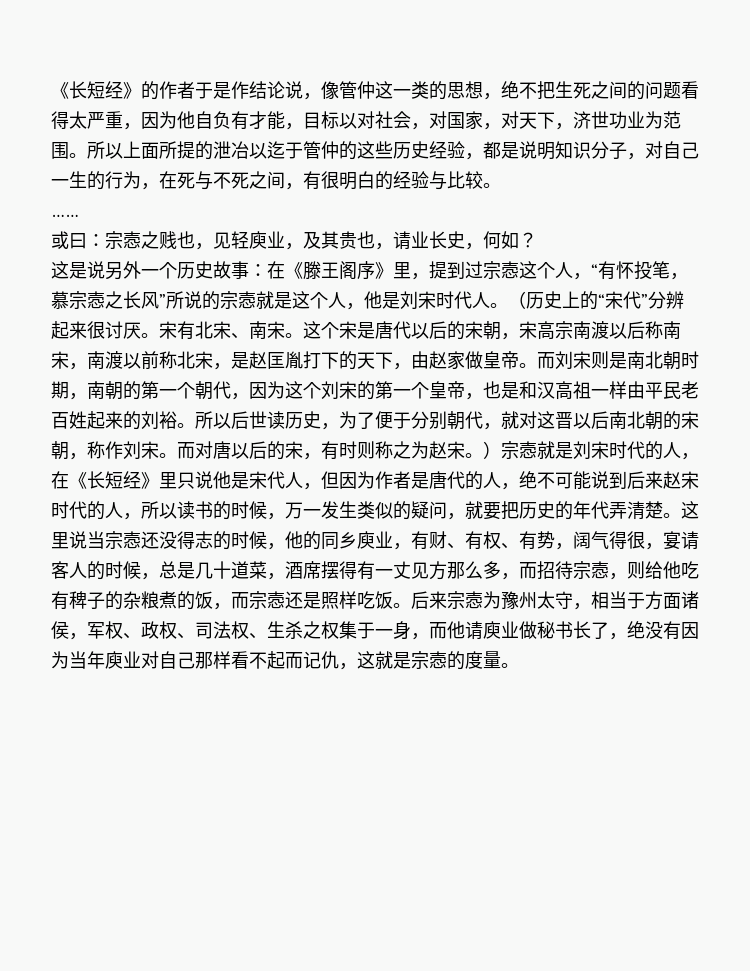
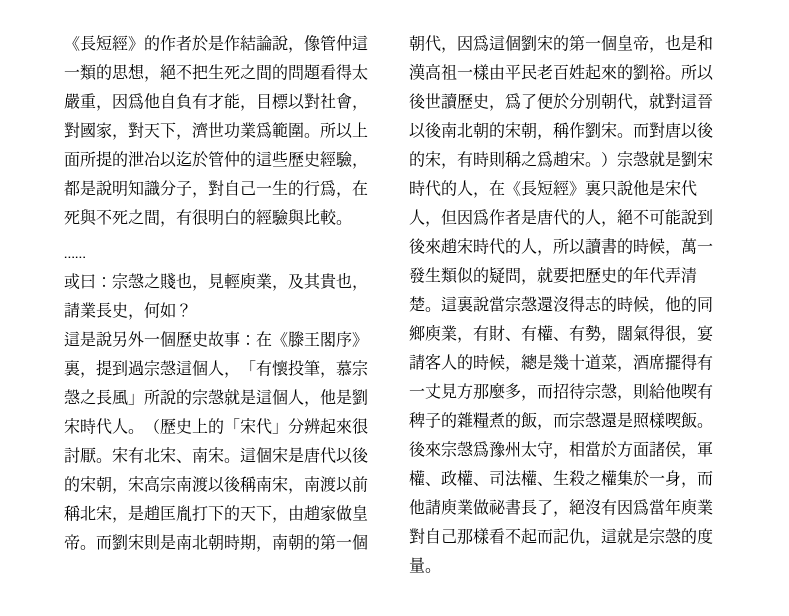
[51,81,123,99] 《长短经 -> [64,35,128,51] 《長短經
[195,81,303,99] 于是作结论说 -> [192,35,288,52] 於是作結論說
[375,81,429,99] 这一类 -> [352,35,368,51] [64,64,97,81] 這一類
[501,81,519,99] 绝 -> [160,64,176,80] 絕
[609,81,699,100] [51,111,681,130] [51,142,69,159] 间的问题看得太严重，因为他自负有才能，目标以对社会，对国家，对天下，济世功业为范围 -> [256,64,368,81] [64,93,368,111] [64,122,304,140] 間的問題看得太嚴重，因爲他自負有才能，目標以對社會，對國家，對天下，濟世功業爲範圍
[285,141,699,160] [51,171,285,190] 于管仲的这些历史经验，都是说明知识分子，对自己一生的行为，在死与不死之间 -> [192,151,368,169] [64,180,368,198] [64,209,160,226] 於管仲的這些歷史經驗，都是說明知識分子，對自己一生的行爲，在死與不死之間
[393,171,483,190] 经验与比较 -> [256,209,337,226] 經驗與比較
[123,231,537,250] [51,261,688,280] [51,291,328,310] 悫之贱也，见轻庾业，及其贵也，请业长史，何如？ // 这是说另外一个历史故事：在《滕王阁序》里，提到过宗悫这个人，“有怀投笔，慕宗悫之长风”所说的宗悫就是这个 -> [128,272,368,291] [64,302,192,320] [64,331,368,347] [64,359,368,378] [64,389,288,406] 愨之賤也，見輕庾業，及其貴也，請業長史，何如？ // 這是說另外一個歷史故事：在《滕王閣序》裏，提到過宗愨這個人，「有懷投筆，慕宗愨之長風」所說的宗愨就是這個
[400,291,454,309] 刘宋时 -> [352,389,368,405] [64,418,96,434] 劉宋時
[526,291,684,310] [51,321,141,339] 历史上的“宋代”分辨起来很讨厌 -> [160,418,368,435] [64,447,96,463] 歷史上的「宋代」分辨起來很討厭
[303,321,339,339] 这个 -> [240,447,272,463] 這個
[429,321,447,339] 后 -> [352,447,369,463] 後
[627,321,663,339] 后称 -> [224,476,257,493] 後稱
[159,351,177,369] 称 -> [64,505,81,522] 稱
[249,351,267,369] 赵 -> [144,505,161,521] 趙
[429,351,447,369] 赵 -> [304,505,321,521] 趙
[555,351,609,369] 刘宋则 -> [112,534,160,551] 劉宋則
[681,351,699,369] 时 -> [224,534,240,550] 時
[177,382,195,399] 个 -> [352,534,368,550] 個
[267,381,339,399] 为这个刘 -> [473,35,537,51] 爲這個劉
[411,382,429,399] 个 -> [601,35,617,51] 個
[537,381,627,400] 汉高祖一样 -> [409,63,489,80] 漢高祖一樣
[105,411,159,430] 来的刘 -> [601,64,649,80] 來的劉
[231,411,699,430] [51,441,699,460] [51,471,213,489] 后世读历史，为了便于分别朝代，就对这晋以后南北朝的宋朝，称作刘宋。而对唐以后的宋，有时则称之为赵宋。）宗悫就是刘宋时代的人，在《长短经》里只说 -> [409,93,713,111] [409,122,714,140] [409,151,713,169] [409,180,633,198] 後世讀歷史，爲了便於分別朝代，就對這晉以後南北朝的宋朝，稱作劉宋。而對唐以後的宋，有時則稱之爲趙宋。）宗愨就是劉宋時代的人，在《長短經》裏只說
[357,471,375,489] 为 -> [473,209,489,225] 爲
[519,471,699,490] [51,501,447,520] 绝不可能说到后来赵宋时代的人，所以读书的时候，万一发生类似的疑问 -> [617,209,713,225] [409,238,713,256] [409,266,521,284] 絕不可能說到後來趙宋時代的人，所以讀書的時候，萬一發生類似的疑問
[519,502,537,519] 历 -> [585,267,601,283] 歷
[681,501,699,519] [51,531,699,550] [51,561,213,580] 这里说当宗悫还没得志的时候，他的同乡庾业，有财、有权、有势，阔气得很，宴请客人的时候，总是几 -> [441,296,713,314] [409,324,713,343] [409,353,569,372] 這裏說當宗愨還沒得志的時候，他的同鄉庾業，有財、有權、有勢，闊氣得很，宴請客人的時候，總是幾
[321,561,339,579] 摆 -> [665,354,681,370] 擺
[411,561,483,580] 见方那么 -> [441,382,505,400] 見方那麼
[591,561,699,580] [51,591,699,610] [51,621,699,640] [51,651,447,670] 悫，则给他吃有稗子的杂粮煮的饭，而宗悫还是照样吃饭。后来宗悫为豫州太守，相当于方面诸侯，军权、政权、司法权、生杀之权集于一身，而他请庾业做秘书长了，绝没有因为当年庾业对自己那样看不起而记仇，这就是宗悫 -> [601,383,713,401] [409,412,713,430] [409,441,713,459] [409,470,713,488] [409,498,713,517] [409,528,682,546] 愨，則給他喫有稗子的雜糧煮的飯，而宗愨還是照樣喫飯。後來宗愨爲豫州太守，相當於方面諸侯，軍權、政權、司法權、生殺之權集於一身，而他請庾業做祕書長了，絕沒有因爲當年庾業對自己那樣看不起而記仇，這就是宗愨

